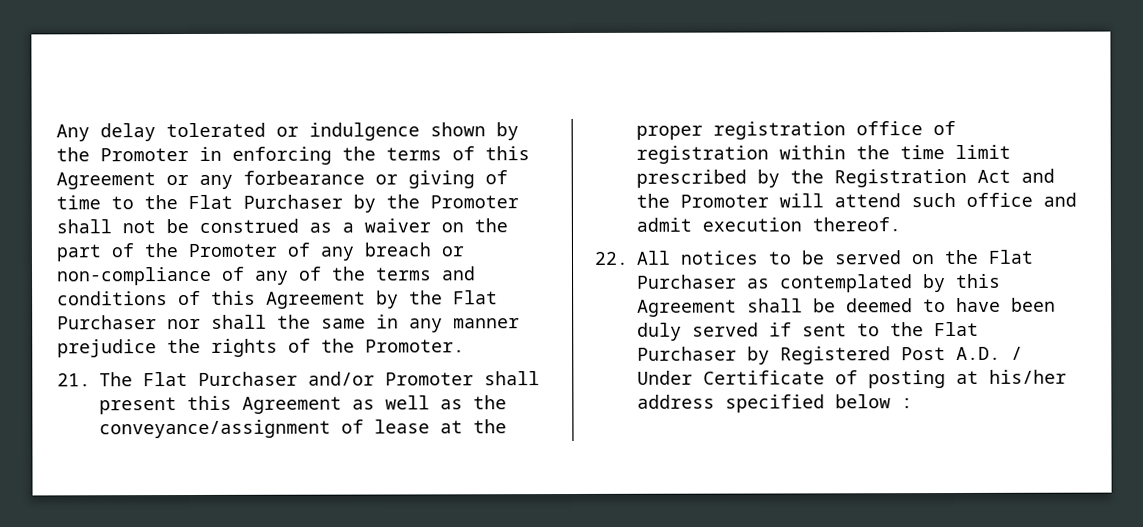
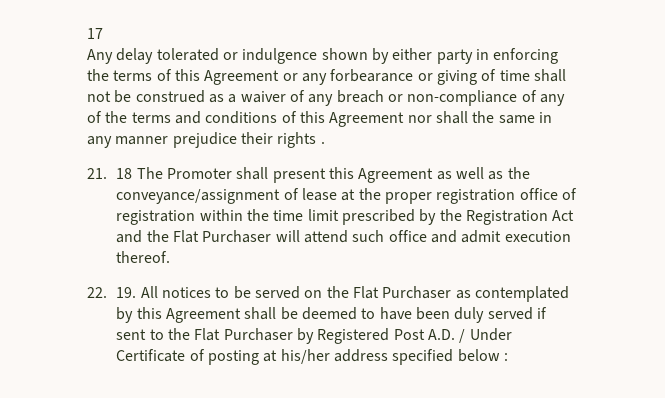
(56, 133) none -> [87,28,103,39] 17 //
[56,147,189,162] the Promoter -> [392,48,473,64] either party
[111,194,519,213] to the Flat Purchaser by the Promoter -> (530, 75) none
[441,218,508,233] [56,243,277,262] on the part of the Promoter -> (286, 97) none
[376,290,498,309] [57,315,157,330] by the Flat Purchaser -> (405, 119) none
[167,338,465,357] [57,371,375,387] the rights of the Promoter. // 21. The Flat Purchaser and/or -> [240,132,325,148] [87,167,163,179] their rights . // 21. 18 The
[680,194,769,208] Promoter -> [172,230,272,243] Flat Purchaser
(629, 258) none -> [116,287,137,298] 19.

